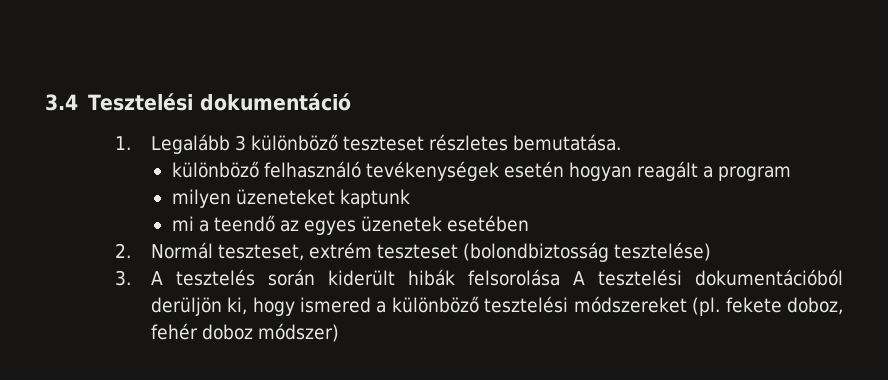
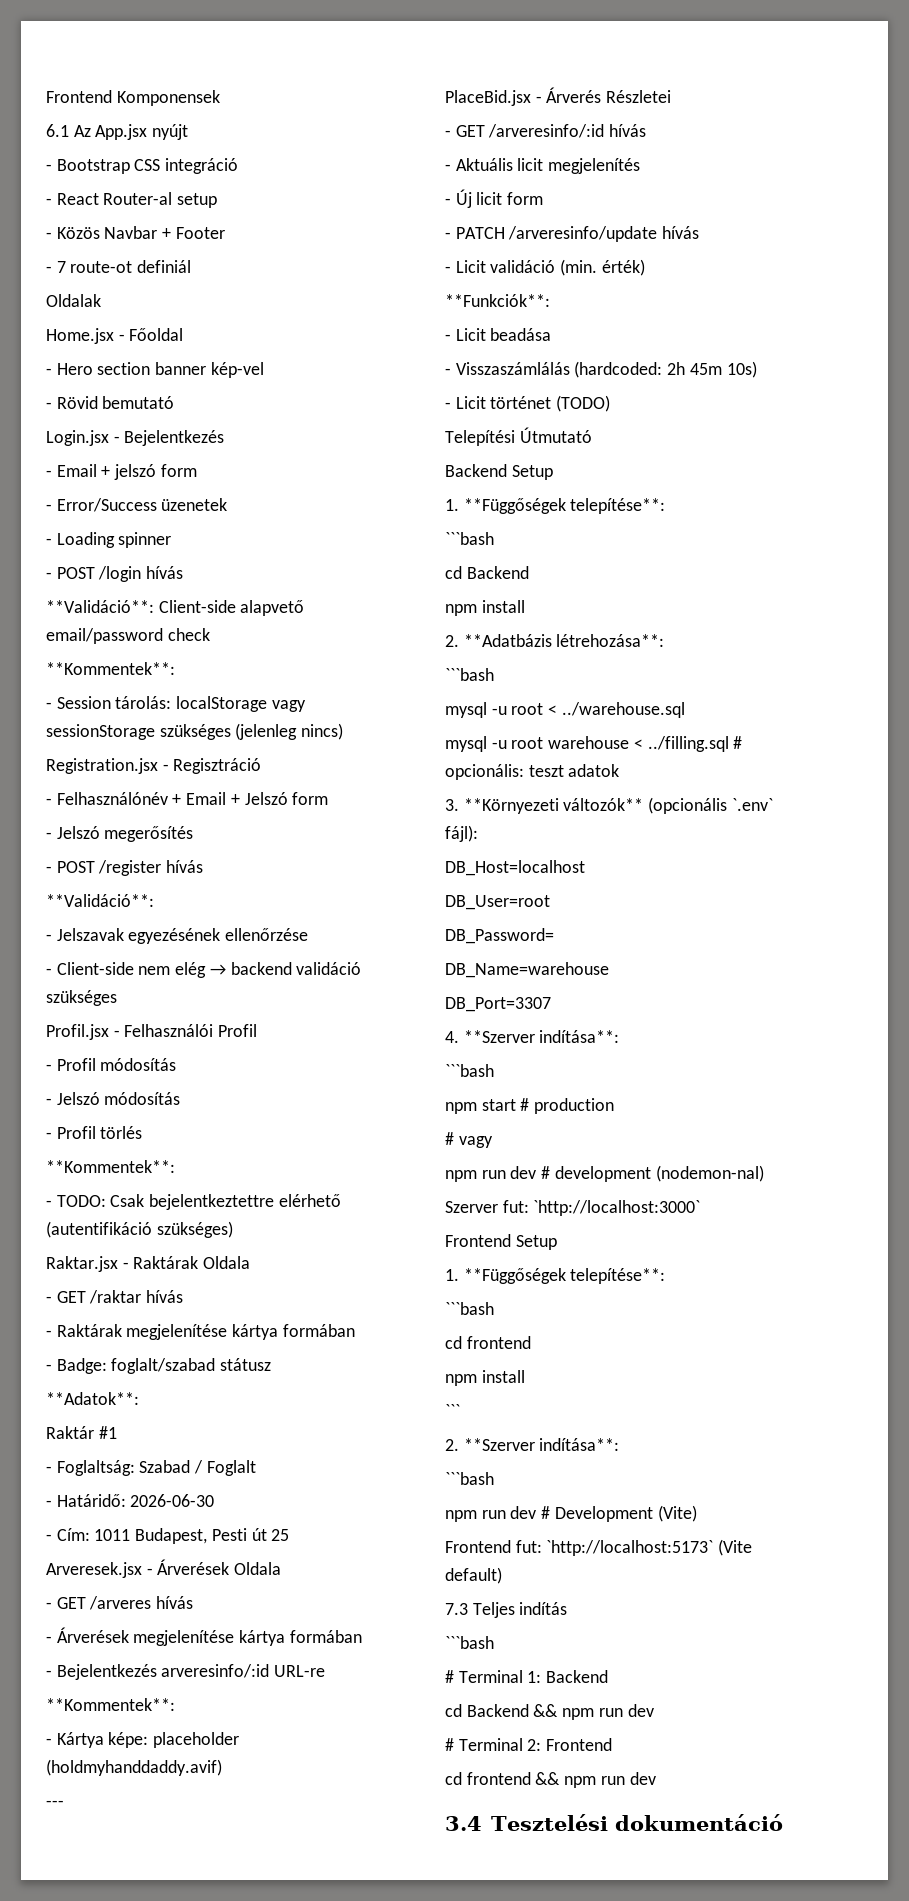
[45,93,352,111] [115,134,622,154] [171,161,792,181] [171,189,410,208] [171,215,530,235] [115,242,712,262] [115,269,843,286] [150,296,844,316] [150,323,339,342] 3.4 Tesztelési dokumentáció // 1. Legalább 3 különböző teszteset részletes bemutatása. // különböző felhasználó tevékenységek esetén hogyan reagált a program // milyen üzeneteket kaptunk // mi a teendő az egyes üzenetek esetében // 2. Normál teszteset, extrém teszteset (bolondbiztosság tesztelése) // 3. A tesztelés során kiderült hibák felsorolása A tesztelési dokumentációból derüljön ki, hogy ismered a különböző tesztelési módszereket (pl. fekete doboz, fehér doboz módszer) -> [46,90,220,106] [46,124,189,140] [46,158,239,174] [46,192,218,208] [46,226,225,239] [46,260,192,273] [46,294,101,307] [46,328,184,344] [46,362,264,378] [46,396,175,409] [46,430,225,446] [46,464,197,480] [46,498,228,512] [46,532,172,548] [46,566,184,582] [46,600,305,616] [46,628,210,644] [46,662,175,675] [46,696,306,712] [46,723,344,740] [46,758,262,774] [46,792,329,805] [46,826,194,842] [46,860,204,876] [46,894,154,907] [46,928,309,944] [46,962,362,978] [46,990,117,1006] [46,1024,258,1040] [46,1058,177,1071] [46,1092,181,1105] [46,1126,143,1139] [46,1160,175,1173] [46,1194,341,1210] [46,1221,233,1238] [46,1256,251,1272] [46,1290,184,1304] [46,1324,355,1340] [46,1358,272,1374] [46,1392,139,1405] [46,1426,117,1439] [46,1460,256,1476] [46,1494,215,1507] [46,1528,290,1544] [46,1559,282,1578] [46,1596,194,1610] [46,1627,362,1646] [46,1664,326,1680] [46,1698,175,1711] [46,1732,240,1748] [46,1759,222,1776] [46,1800,64,1807] [445,87,672,106] [445,124,647,138] [445,158,641,174] [445,189,544,208] [445,226,700,242] [445,259,645,276] [445,294,550,307] [445,328,552,341] [445,361,757,378] [445,395,611,412] [445,427,592,446] [445,464,553,480] [445,498,666,514] [445,532,494,545] [445,566,529,579] [445,600,525,616] [445,634,665,647] [445,668,494,681] [445,702,685,718] [445,736,743,752] [445,764,620,780] [445,797,773,814] [445,825,478,842] [445,860,585,876] [445,895,550,910] [445,928,554,944] [445,962,609,978] [445,997,551,1012] [445,1030,620,1043] [445,1064,494,1077] [445,1098,615,1114] [445,1132,493,1148] [445,1165,764,1182] [445,1200,701,1216] [445,1234,557,1250] [445,1268,666,1284] [445,1302,494,1315] [445,1336,531,1349] [445,1370,525,1386] [445,1404,460,1417] [445,1438,620,1451] [445,1472,494,1485] [445,1505,697,1522] [445,1539,753,1556] [445,1567,502,1584] [445,1602,568,1618] [445,1636,494,1649] [445,1670,609,1683] [445,1704,654,1720] [445,1738,613,1751] [445,1772,656,1788] [445,1814,783,1831] Frontend Komponensek // 6.1 Az App.jsx nyújt // - Bootstrap CSS integráció // - React Router-al setup // - Közös Navbar + Footer // - 7 route-ot definiál // Oldalak // Home.jsx - Főoldal // - Hero section banner kép-vel // - Rövid bemutató // Login.jsx - Bejelentkezés // - Email + jelszó form // - Error/Success üzenetek // - Loading spinner // - POST /login hívás // **Validáció**: Client-side alapvető email/password check // **Kommentek**: // - Session tárolás: localStorage vagy sessionStorage szükséges (jelenleg nincs) // Registration.jsx - Regisztráció // - Felhasználónév + Email + Jelszó form // - Jelszó megerősítés // - POST /register hívás // **Validáció**: // - Jelszavak egyezésének ellenőrzése // - Client-side nem elég → backend validáció szükséges // Profil.jsx - Felhasználói Profil // - Profil módosítás // - Jelszó módosítás // - Profil törlés // **Kommentek**: // - TODO: Csak bejelentkeztettre elérhető (autentifikáció szükséges) // Raktar.jsx - Raktárak Oldala // - GET /raktar hívás // - Raktárak megjelenítése kártya formában // - Badge: foglalt/szabad státusz // **Adatok**: // Raktár #1 // - Foglaltság: Szabad / Foglalt // - Határidő: 2026-06-30 // - Cím: 1011 Budapest, Pesti út 25 // Arveresek.jsx - Árverések Oldala // - GET /arveres hívás // - Árverések megjelenítése kártya formában // - Bejelentkezés arveresinfo/:id URL-re // **Kommentek**: // - Kártya képe: placeholder (holdmyhanddaddy.avif) // --- // PlaceBid.jsx - Árverés Részletei // - GET /arveresinfo/:id hívás // - Aktuális licit megjelenítés // - Új licit form // - PATCH /arveresinfo/update hívás // - Licit validáció (min. érték) // **Funkciók**: // - Licit beadása // - Visszaszámlálás (hardcoded: 2h 45m 10s) // - Licit történet (TODO) // Telepítési Útmutató // Backend Setup // 1. **Függőségek telepítése**: // ```bash // cd Backend // npm install // 2. **Adatbázis létrehozása**: // ```bash // mysql -u root < ../warehouse.sql // mysql -u root warehouse < ../filling.sql # opcionális: teszt adatok // 3. **Környezeti változók** (opcionális `.env` fájl): // DB_Host=localhost // DB_User=root // DB_Password= // DB_Name=warehouse // DB_Port=3307 // 4. **Szerver indítása**: // ```bash // npm start # production // # vagy // npm run dev # development (nodemon-nal) // Szerver fut: `http://localhost:3000` // Frontend Setup // 1. **Függőségek telepítése**: // ```bash // cd frontend // npm install // ``` // 2. **Szerver indítása**: // ```bash // npm run dev # Development (Vite) // Frontend fut: `http://localhost:5173` (Vite default) // 7.3 Teljes indítás // ```bash // # Terminal 1: Backend // cd Backend && npm run dev // # Terminal 2: Frontend // cd frontend && npm run dev // 3.4 Tesztelési dokumentáció

